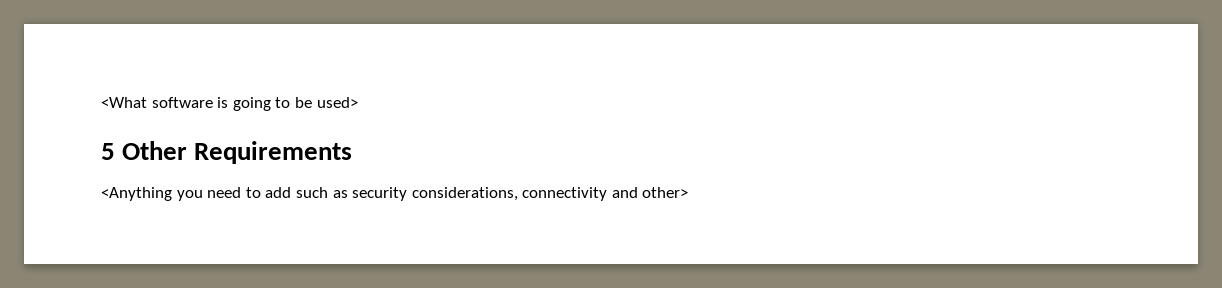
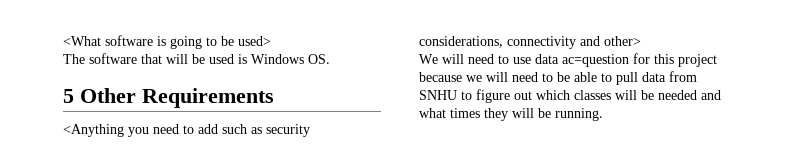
(358, 102) none -> [63,53,330,64] // The software that will be used is Windows OS.
(689, 192) none -> [419,53,717,67] [419,71,697,85] [419,89,721,103] [419,108,603,121] // We will need to use data ac=question for this project because we will need to be able to pull data from SNHU to figure out which classes will be needed and what times they will be running.

